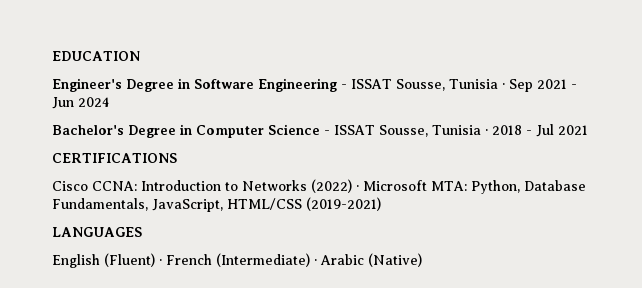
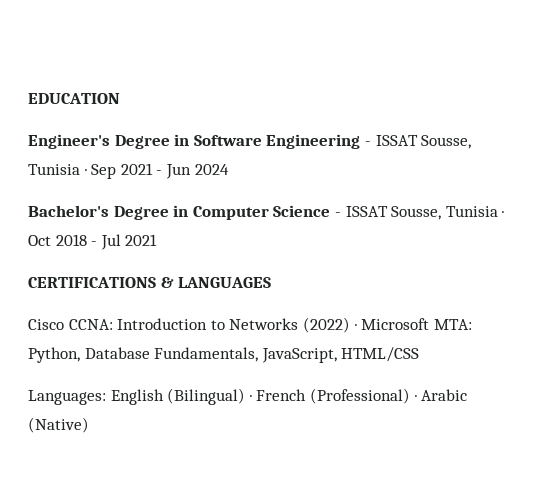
(488, 132) none -> [28,235,51,246] Oct
(177, 158) none -> [160,277,272,288] & LANGUAGES
[306,197,381,211] [52,227,142,237] [52,253,155,268] (2019-2021) // LANGUAGES // English (Fluent) -> [28,388,246,405] // Languages: English (Bilingual)
[216,253,310,267] (Intermediate) -> [309,388,410,404] (Professional)

